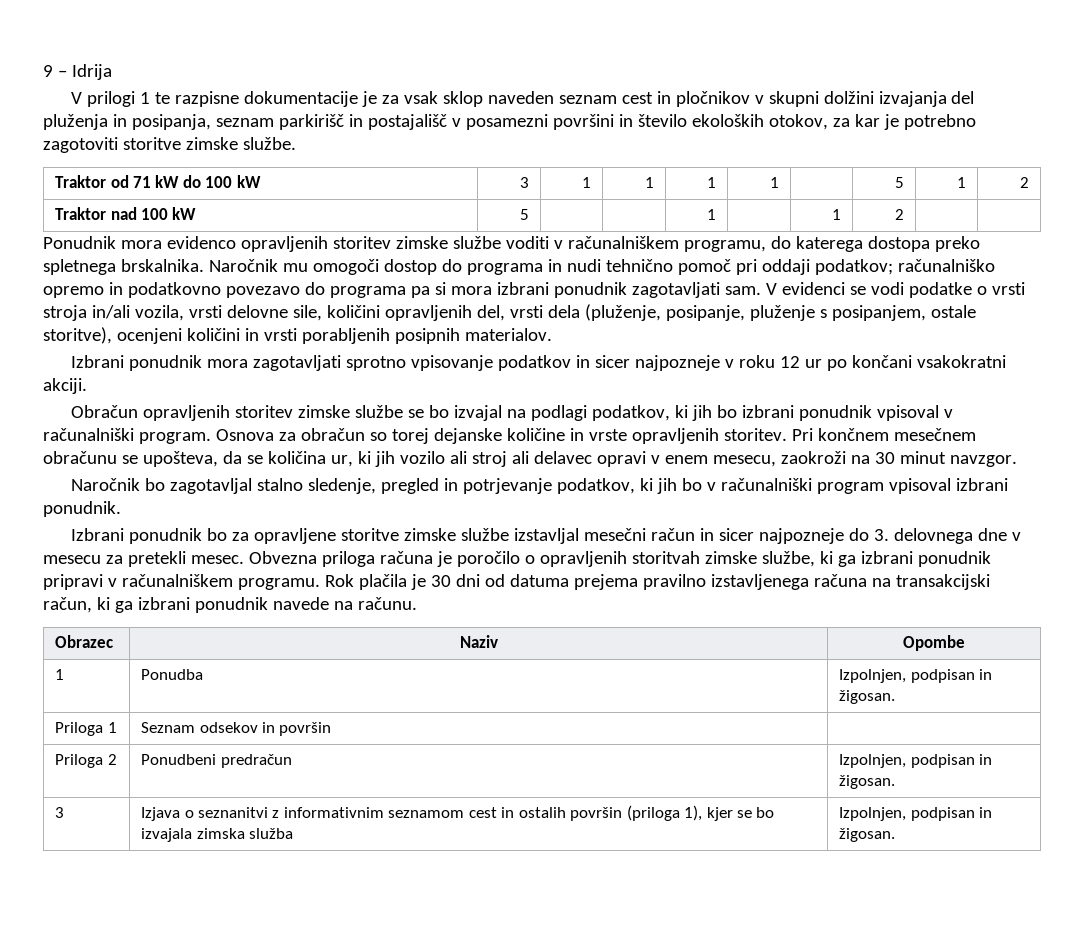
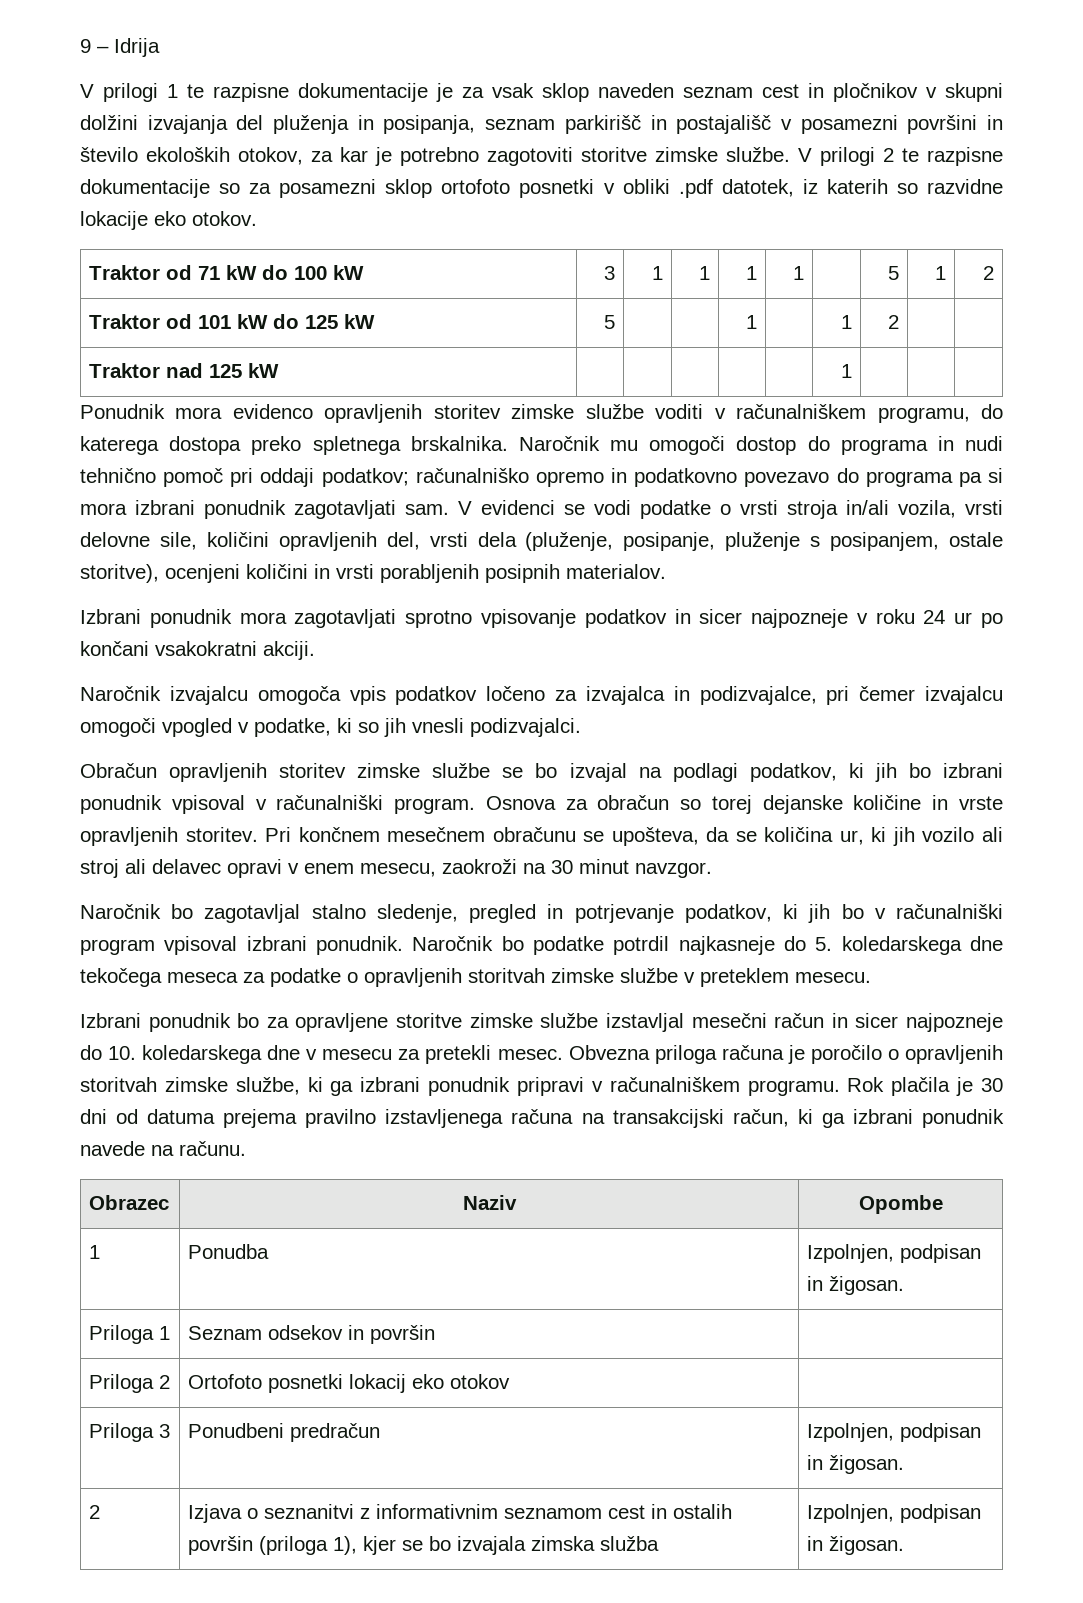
(296, 143) none -> [798,147,1003,166] [80,179,1003,198] [80,211,257,230] V prilogi 2 te razpisne dokumentacije so za posamezni sklop ortofoto posnetki v obliki .pdf datotek, iz katerih so razvidne lokacije eko otokov.
[110,207,168,220] nad 100 -> [165,314,338,329] od 101 kW do 125
(904, 214) none -> [88,363,279,378] [841,364,853,378] // Traktor nad 125 kW | | | | | | 1 | | |
[779,356,800,368] 12 -> [923,610,946,624] 24
(87, 386) none -> [80,686,1004,705] [80,718,581,737] // Naročnik izvajalcu omogoča vpis podatkov ločeno za izvajalca in podizvajalce, pri čemer izvajalcu omogoči vpogled v podatke, ki so jih vnesli podizvajalci.
(121, 509) none -> [412,936,1004,955] [80,968,871,987] Naročnik bo podatke potrdil najkasneje do 5. koledarskega dne tekočega meseca za podatke o opravljenih storitvah zimske službe v preteklem mesecu.
[873,528,973,544] 3. delovnega -> [108,1045,263,1064] 10. koledarskega
(117, 759) none -> [187,1374,510,1393] [88,1423,170,1442] | Ortofoto posnetki lokacij eko otokov | // Priloga 3
[55,807,65,818] 3 -> [88,1505,100,1519] 2

